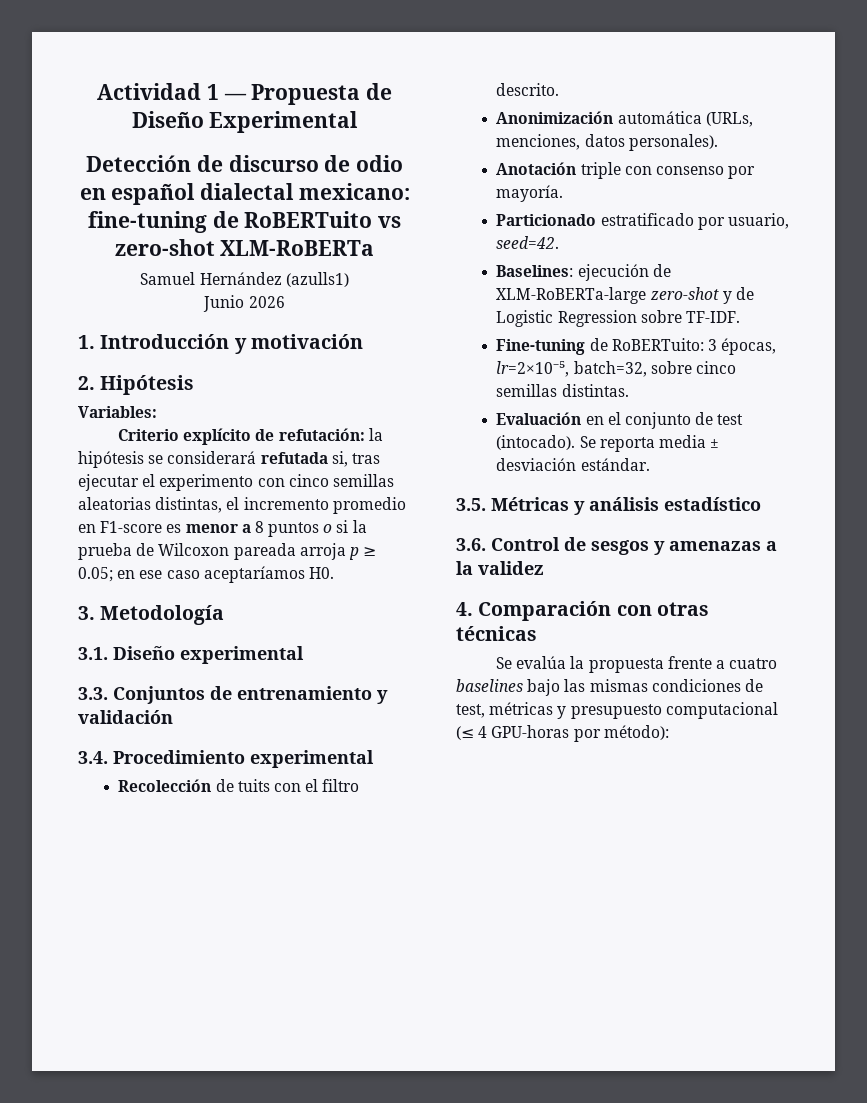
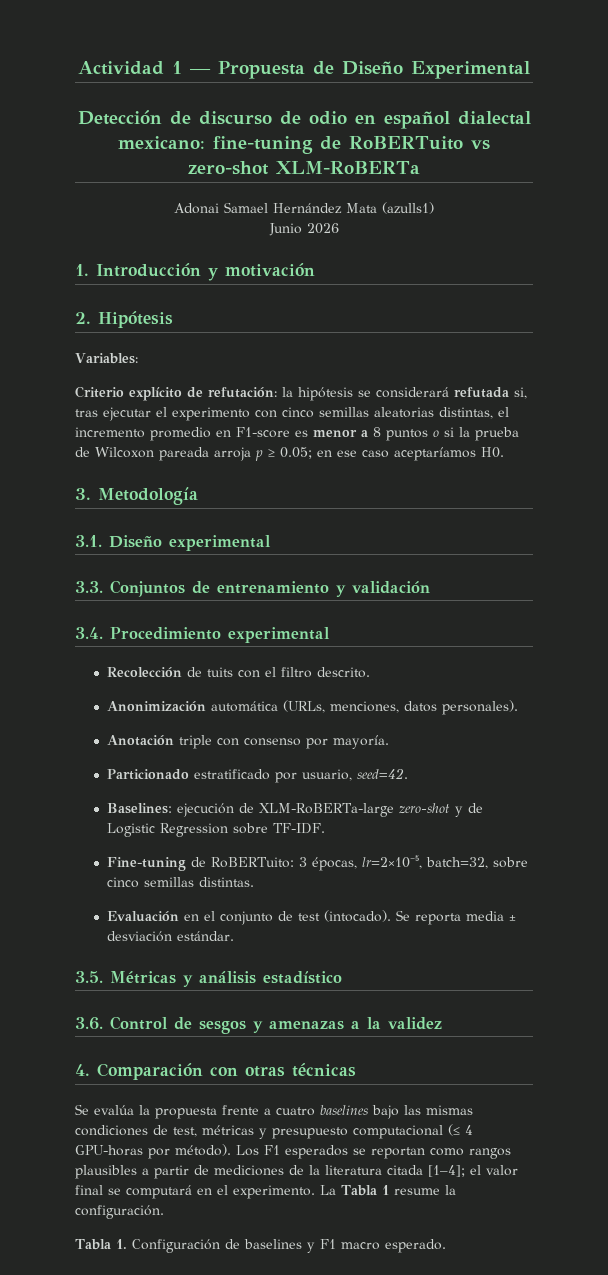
[140,272,282,285] Samuel Hernández -> [174,202,377,214] Adonai Samael Hernández Mata
[603,725,669,740] método): -> [175,1144,511,1159] [75,1165,518,1179] [75,1185,456,1199] [75,1205,164,1219] [75,1239,446,1253] método). Los F1 esperados se reportan como rangos plausibles a partir de mediciones de la literatura citada [1–4]; el valor final se computará en el experimento. La Tabla 1 resume la configuración. // Tabla 1. Configuración de baselines y F1 macro esperado.

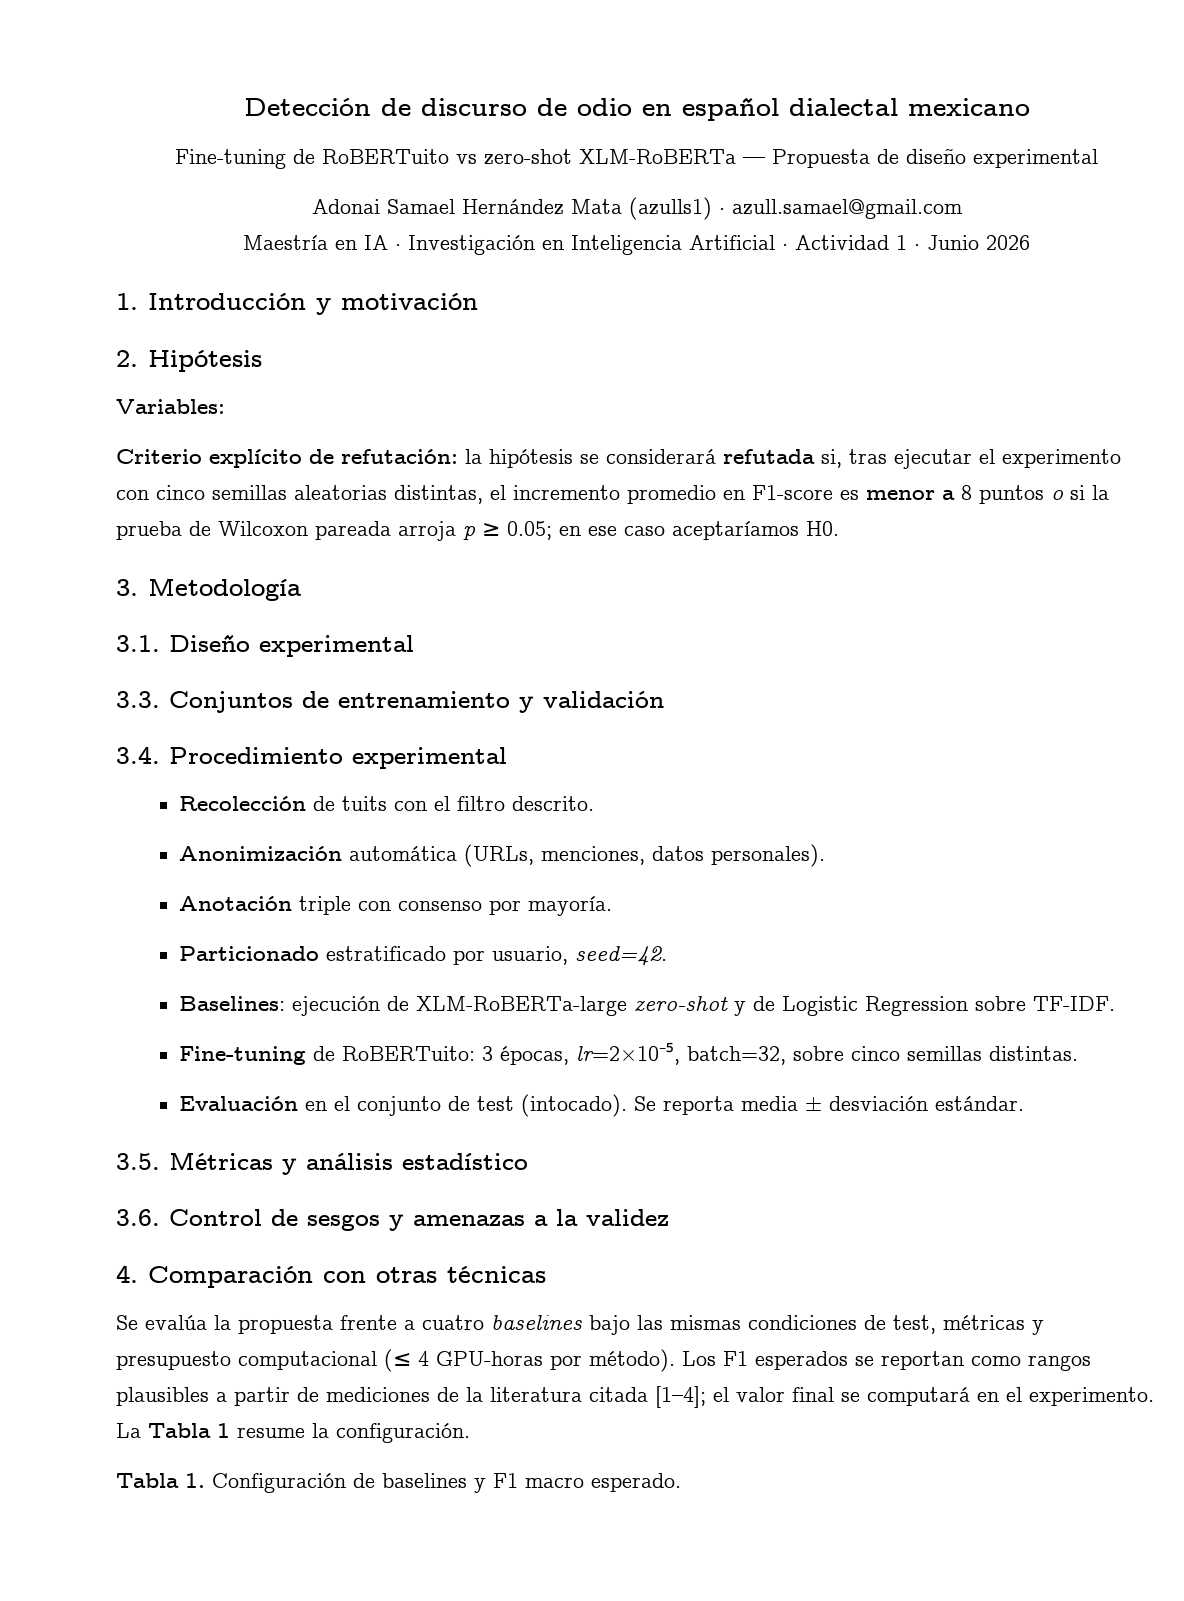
[78,61,530,79] Actividad 1 — Propuesta de Diseño Experimental // -> (243, 107) none
[118,136,314,154] mexicano: fine-tuning -> [907,98,1030,116] [175,149,286,169] mexicano // Fine-tuning
(421, 167) none -> [743,148,1098,168] — Propuesta de diseño experimental
(434, 208) // -> [718,199,963,219] [243,235,920,255] · azull.samael@gmail.com // Maestría en IA · Investigación en Inteligencia Artificial · Actividad 1 ·

